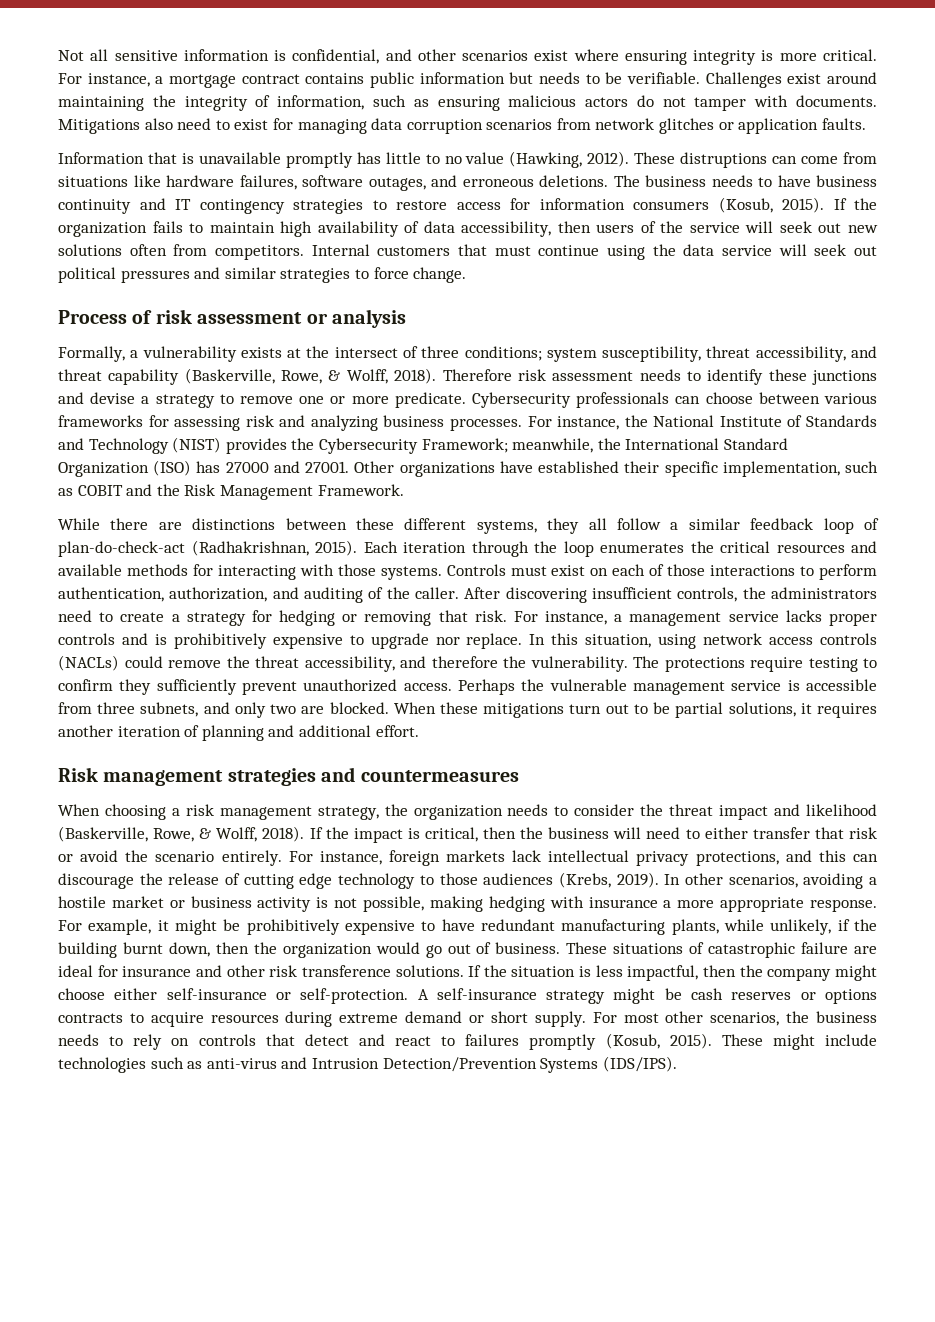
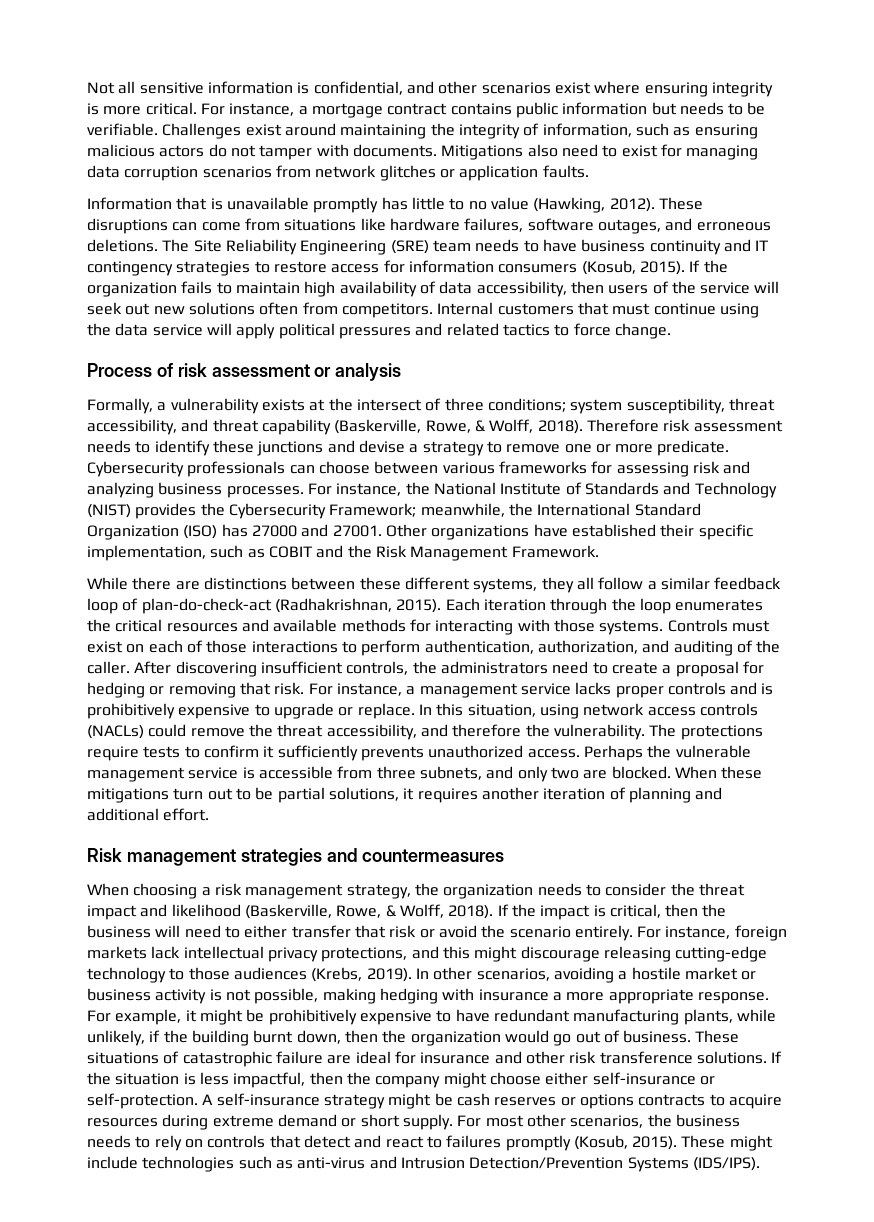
[680,152,768,168] distruptions -> [87,218,168,234] disruptions
[645,175,706,187] business -> [193,239,471,255] Site Reliability Engineering (SRE) team
[814,244,877,256] seek out -> [236,323,276,339] apply
[224,267,351,283] similar strategies -> [446,323,550,336] related tactics
[186,612,246,626] strategy -> [675,661,739,677] proposal
[435,637,460,645] nor -> [338,707,354,716] or
[808,657,858,672] testing -> [143,746,181,758] tests
[119,679,297,695] they sufficiently prevent -> [263,745,424,761] it sufficiently prevents
[852,854,878,862] [58,873,333,889] can discourage the release of cutting edge -> [474,946,768,962] might discourage releasing cutting-edge

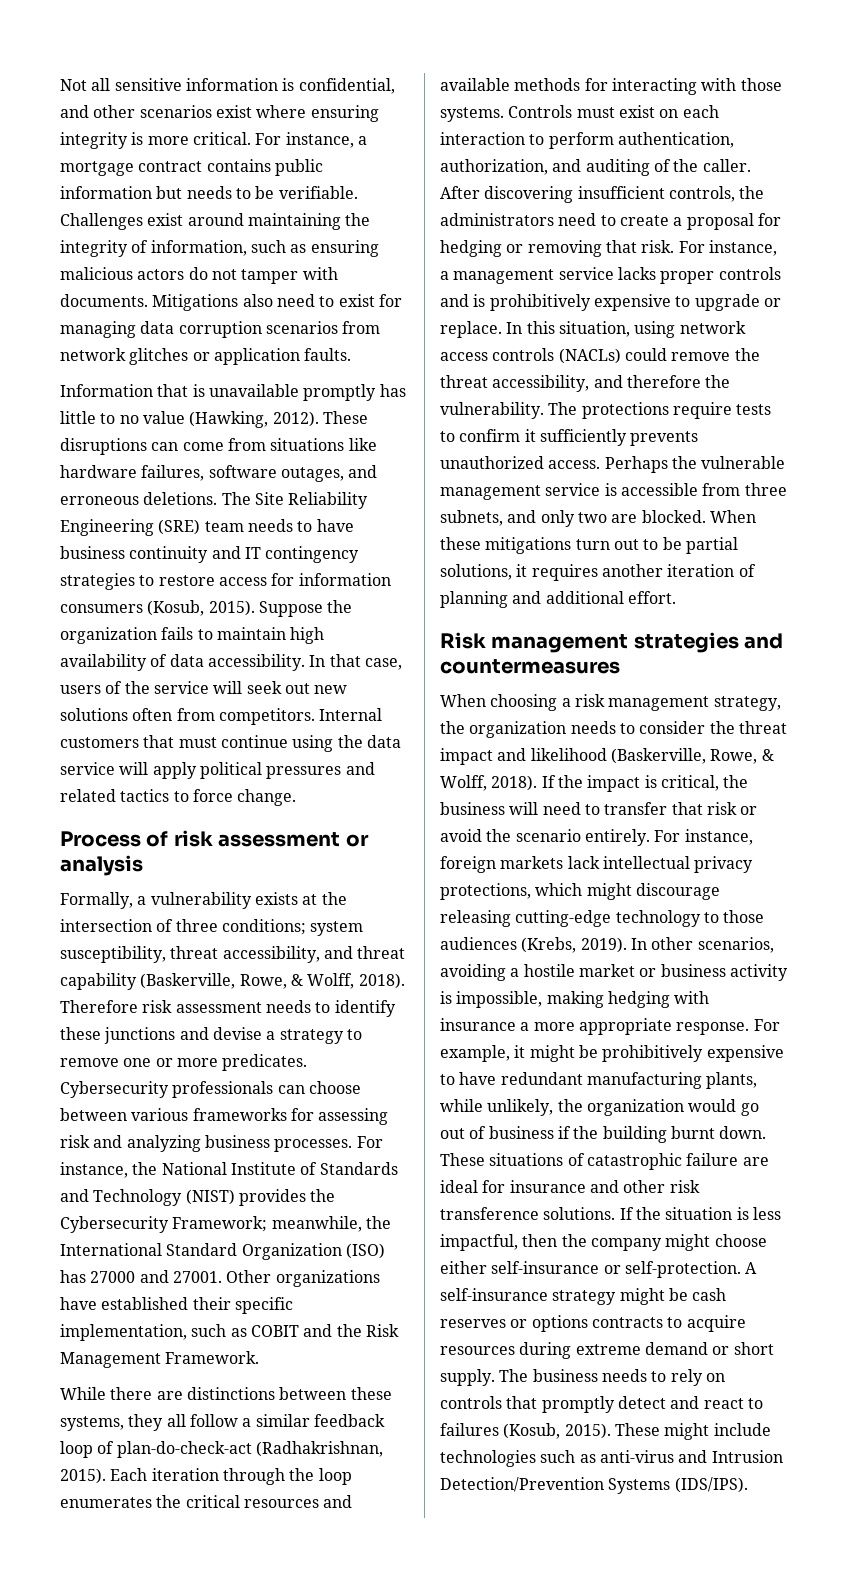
[689,260,701,272] If -> [258,601,323,617] Suppose
[476,281,604,297] accessibility, then -> [207,654,402,671] accessibility. In that case,
[356,399,422,411] intersect -> [60,919,152,932] intersection
[657,440,730,456] predicate. -> [222,1054,308,1071] predicates.
[404,577,470,590] different -> (392, 1393) none
[186,640,338,653] of those interactions -> [440,132,525,145] interaction
[665,904,699,917] then -> (719, 783) none
[244,925,288,938] either -> (600, 809) none
[411,946,470,959] and this -> [535,883,583,896] which
[225,988,319,1004] not possible, -> [456,991,543,1008] impossible,
[149,1030,378,1046] if the building burnt down, then -> (554, 1107) none
[623,1030,692,1043] business. -> [488,1126,767,1143] business if the building burnt down.
[457,1114,672,1128] For most other scenarios, the -> [499,1369,529,1382] The
(301, 1141) none -> [541,1396,615,1413] promptly
[505,1135,571,1151] promptly -> (499, 1429) none

